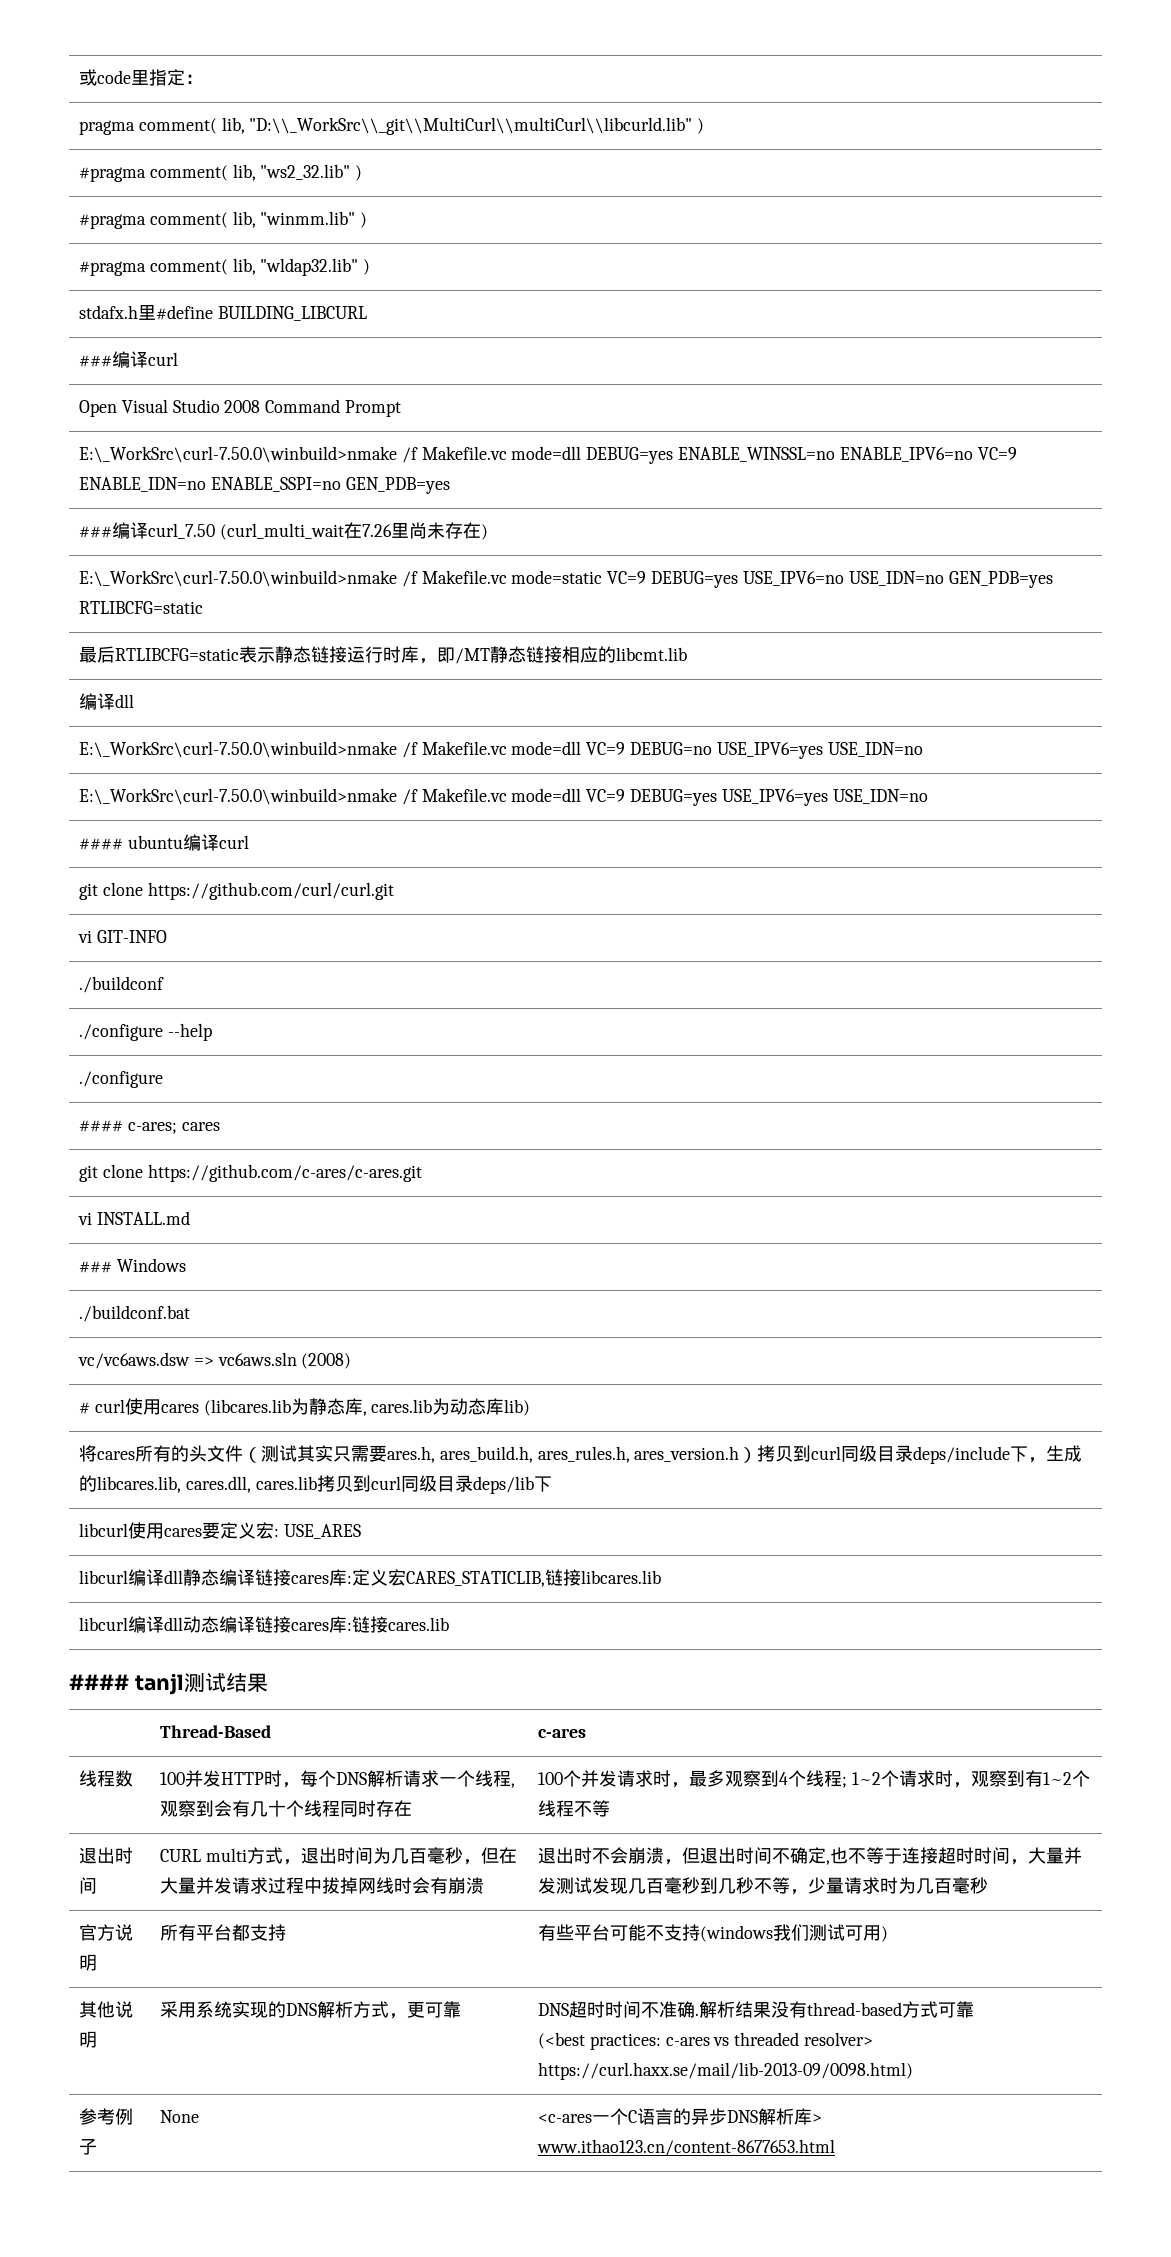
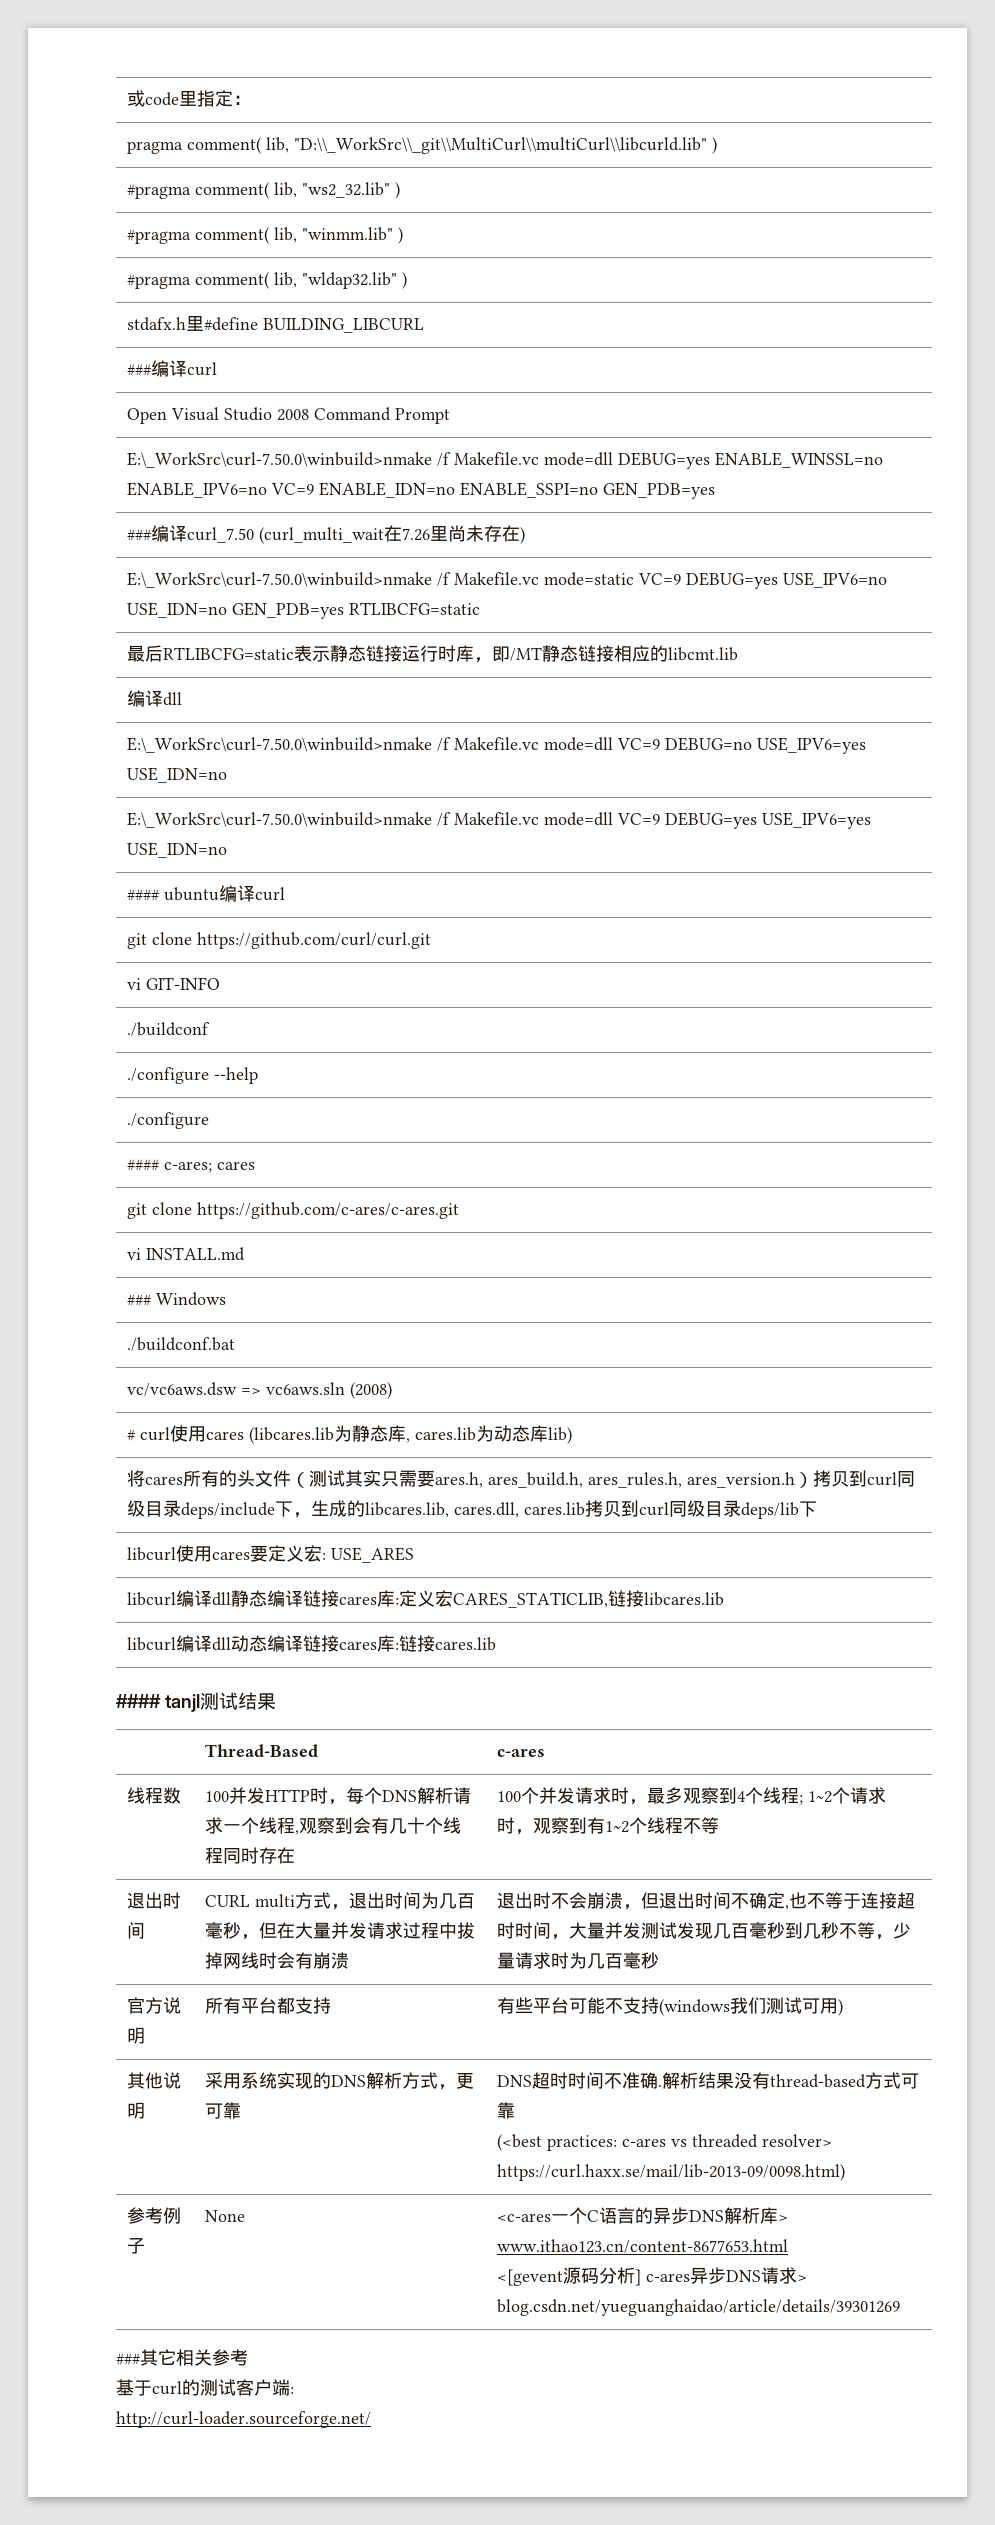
(835, 2147) none -> [496,2267,807,2286] [496,2299,900,2316] [116,2349,248,2366] [116,2379,294,2396] [116,2411,371,2428] // <[gevent源码分析] c-ares异步DNS请求> blog.csdn.net/yueguanghaidao/article/details/39301269 // ###其它相关参考 // 基于curl的测试客户端: // http://curl-loader.sourceforge.net/

